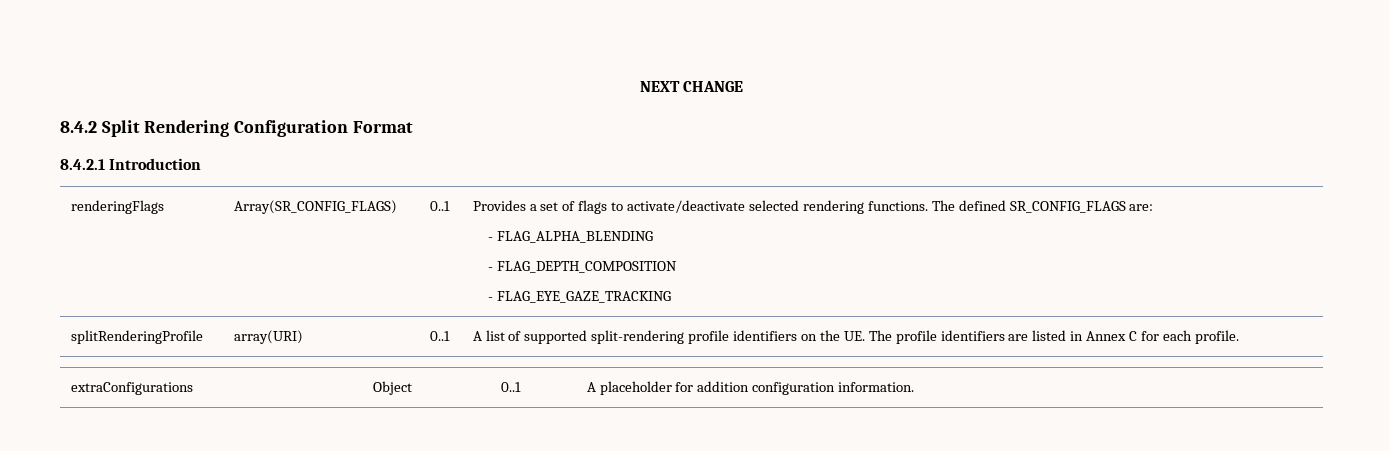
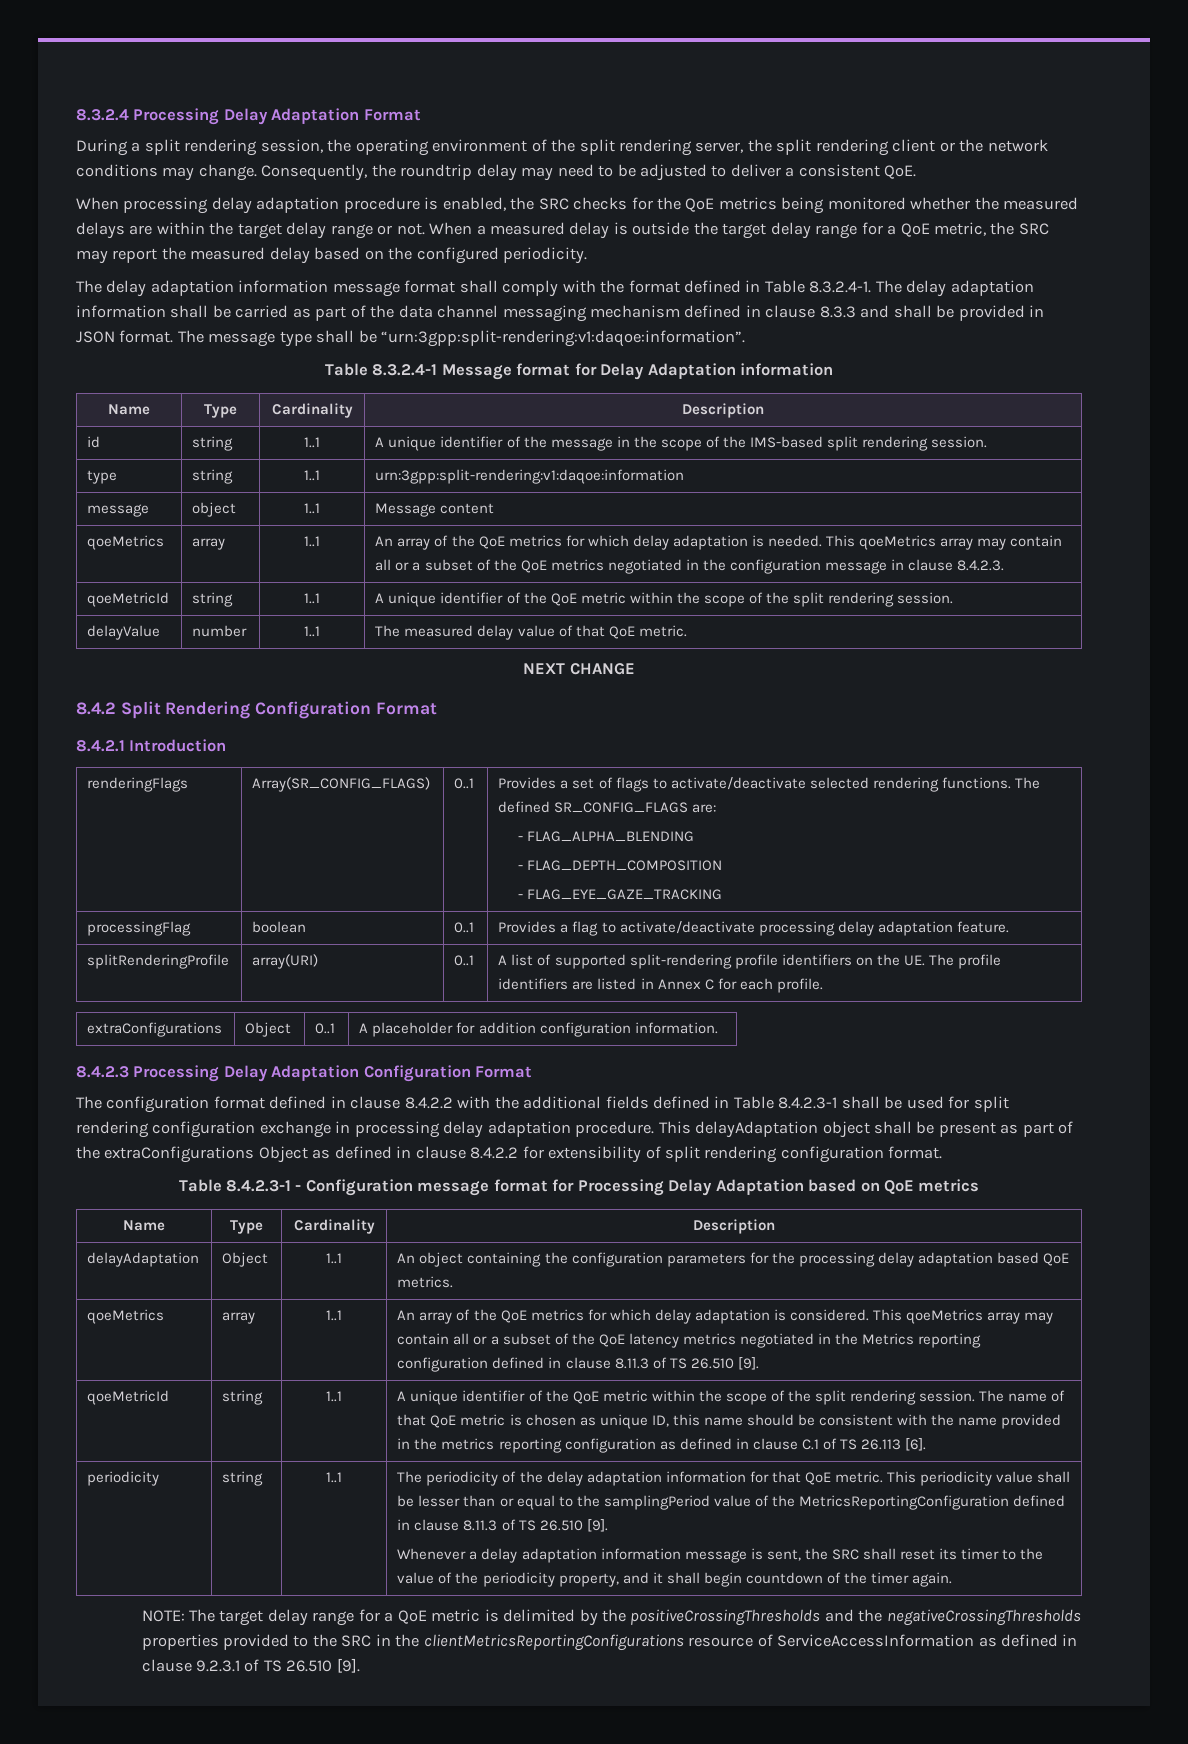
(639, 86) none -> [76,108,421,125] [76,139,1048,156] [76,164,917,181] [76,197,1079,214] [76,222,1049,239] [76,247,588,264] [76,280,1034,297] [76,305,1045,322] [76,330,746,347] [324,363,834,380] [108,404,150,415] [204,404,237,418] [271,403,353,418] [682,403,764,418] [87,436,101,448] [192,436,234,451] [304,437,320,448] [375,436,988,451] [87,470,118,484] [192,469,234,484] [304,470,320,481] [375,469,685,484] [87,504,150,517] [192,502,237,517] [304,503,320,514] [375,503,495,517] [87,535,165,550] [192,538,226,550] [304,536,320,547] [375,535,1063,550] [375,559,1005,574] [87,592,170,607] [192,592,234,607] [304,593,320,604] [375,592,954,607] [87,625,161,640] [192,625,248,637] [304,626,320,637] [375,625,687,640] 8.3.2.4 Processing Delay Adaptation Format // During a split rendering session, the operating environment of the split rendering server, the split rendering client or the network conditions may change. Consequently, the roundtrip delay may need to be adjusted to deliver a consistent QoE. // When processing delay adaptation procedure is enabled, the SRC checks for the QoE metrics being monitored whether the measured delays are within the target delay range or not. When a measured delay is outside the target delay range for a QoE metric, the SRC may report the measured delay based on the configured periodicity. // The delay adaptation information message format shall comply with the format defined in Table 8.3.2.4-1. The delay adaptation information shall be carried as part of the data channel messaging mechanism defined in clause 8.3.3 and shall be provided in JSON format. The message type shall be “urn:3gpp:split-rendering:v1:daqoe:information”. // Table 8.3.2.4-1 Message format for Delay Adaptation information // Name | Type | Cardinality | Description // id | string | 1..1 | A unique identifier of the message in the scope of the IMS-based split rendering session. // type | string | 1..1 | urn:3gpp:split-rendering:v1:daqoe:information // message | object | 1..1 | Message content // qoeMetrics | array | 1..1 | An array of the QoE metrics for which delay adaptation is needed. This qoeMetrics array may contain all or a subset of the QoE metrics negotiated in the configuration message in clause 8.4.2.3. // qoeMetricId | string | 1..1 | A unique identifier of the QoE metric within the scope of the split rendering session. // delayValue | number | 1..1 | The measured delay value of that QoE metric. //
(672, 297) none -> [87,921,192,936] [252,921,307,933] [454,922,475,933] [498,921,1009,936] // processingFlag | boolean | 0..1 | Provides a flag to activate/deactivate processing delay adaptation feature.
(915, 387) none -> [76,1065,533,1082] [76,1096,1009,1113] [76,1121,1074,1138] [76,1146,943,1163] [178,1179,980,1196] [123,1220,165,1231] [230,1220,263,1234] [293,1219,375,1234] [693,1219,775,1234] [87,1252,200,1267] [222,1252,269,1267] [326,1253,342,1264] [397,1252,1069,1267] [397,1276,454,1288] [87,1309,165,1324] [222,1312,256,1324] [326,1310,342,1321] [397,1309,1054,1324] [397,1333,982,1348] [397,1357,759,1372] [87,1390,170,1405] [222,1390,264,1405] [326,1391,342,1402] [397,1390,1066,1405] [397,1414,1062,1429] [397,1438,927,1453] [87,1471,160,1486] [222,1471,264,1486] [326,1472,342,1483] [397,1471,1071,1486] [397,1495,1065,1510] [397,1519,608,1532] [397,1548,1044,1563] [397,1572,953,1587] [141,1609,1081,1626] [141,1634,1078,1651] [141,1658,360,1673] // 8.4.2.3 Processing Delay Adaptation Configuration Format // The configuration format defined in clause 8.4.2.2 with the additional fields defined in Table 8.4.2.3-1 shall be used for split rendering configuration exchange in processing delay adaptation procedure. This delayAdaptation object shall be present as part of the extraConfigurations Object as defined in clause 8.4.2.2 for extensibility of split rendering configuration format. // Table 8.4.2.3-1 - Configuration message format for Processing Delay Adaptation based on QoE metrics // Name | Type | Cardinality | Description // delayAdaptation | Object | 1..1 | An object containing the configuration parameters for the processing delay adaptation based QoE metrics. // qoeMetrics | array | 1..1 | An array of the QoE metrics for which delay adaptation is considered. This qoeMetrics array may contain all or a subset of the QoE latency metrics negotiated in the Metrics reporting configuration defined in clause 8.11.3 of TS 26.510 [9]. // qoeMetricId | string | 1..1 | A unique identifier of the QoE metric within the scope of the split rendering session. The name of that QoE metric is chosen as unique ID, this name should be consistent with the name provided in the metrics reporting configuration as defined in clause C.1 of TS 26.113 [6]. // periodicity | string | 1..1 | The periodicity of the delay adaptation information for that QoE metric. This periodicity value shall be lesser than or equal to the samplingPeriod value of the MetricsReportingConfiguration defined in clause 8.11.3 of TS 26.510 [9]. // Whenever a delay adaptation information message is sent, the SRC shall reset its timer to the value of the periodicity property, and it shall begin countdown of the timer again. // NOTE: The target delay range for a QoE metric is delimited by the positiveCrossingThresholds and the negativeCrossingThresholds properties provided to the SRC in the clientMetricsReportingConfigurations resource of ServiceAccessInformation as defined in clause 9.2.3.1 of TS 26.510 [9].

